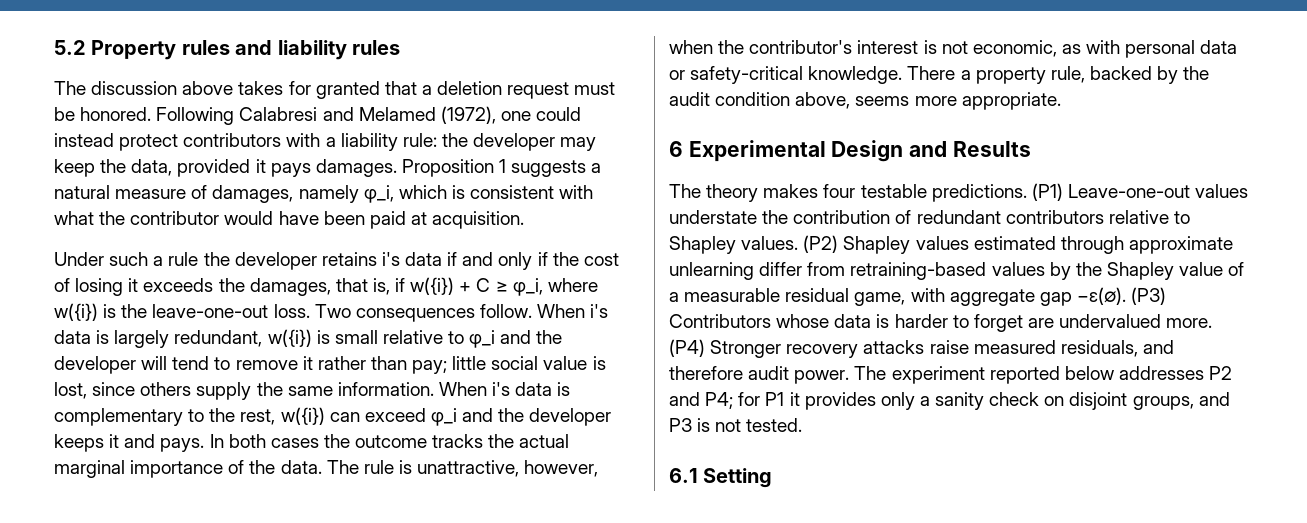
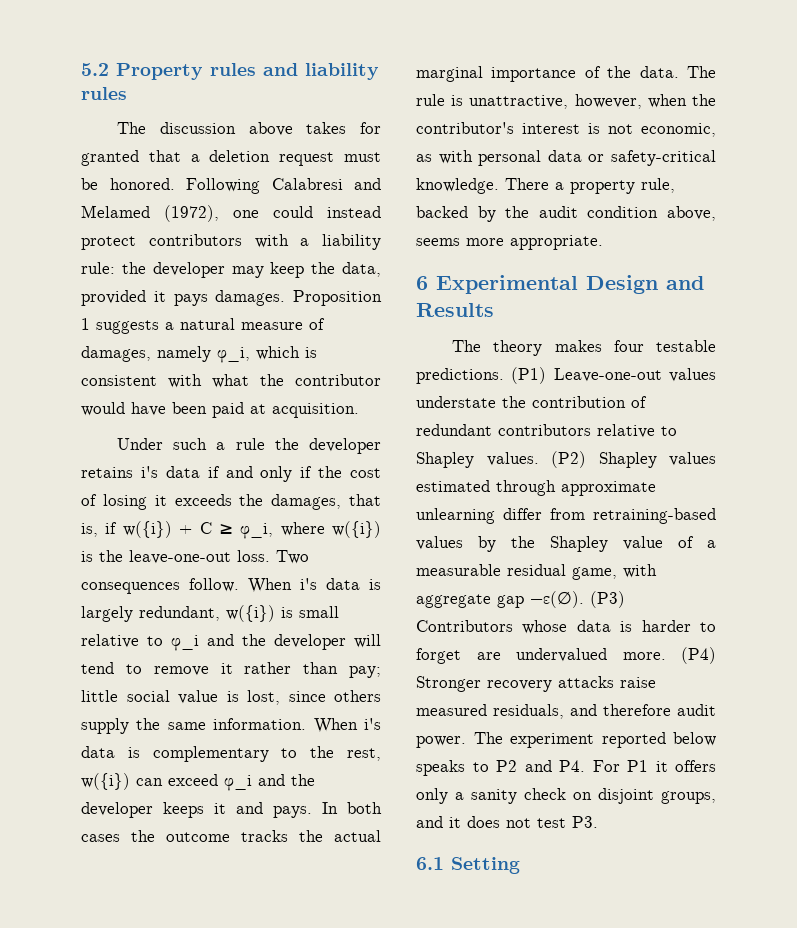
[1118,366,1233,380] [669,392,761,409] addresses P2 and P4; for -> [416,760,620,776] speaks to P2 and P4. For
[804,392,876,410] provides -> [675,760,716,772] offers
[669,418,803,432] P3 is not tested. -> [449,816,598,828] it does not test P3.

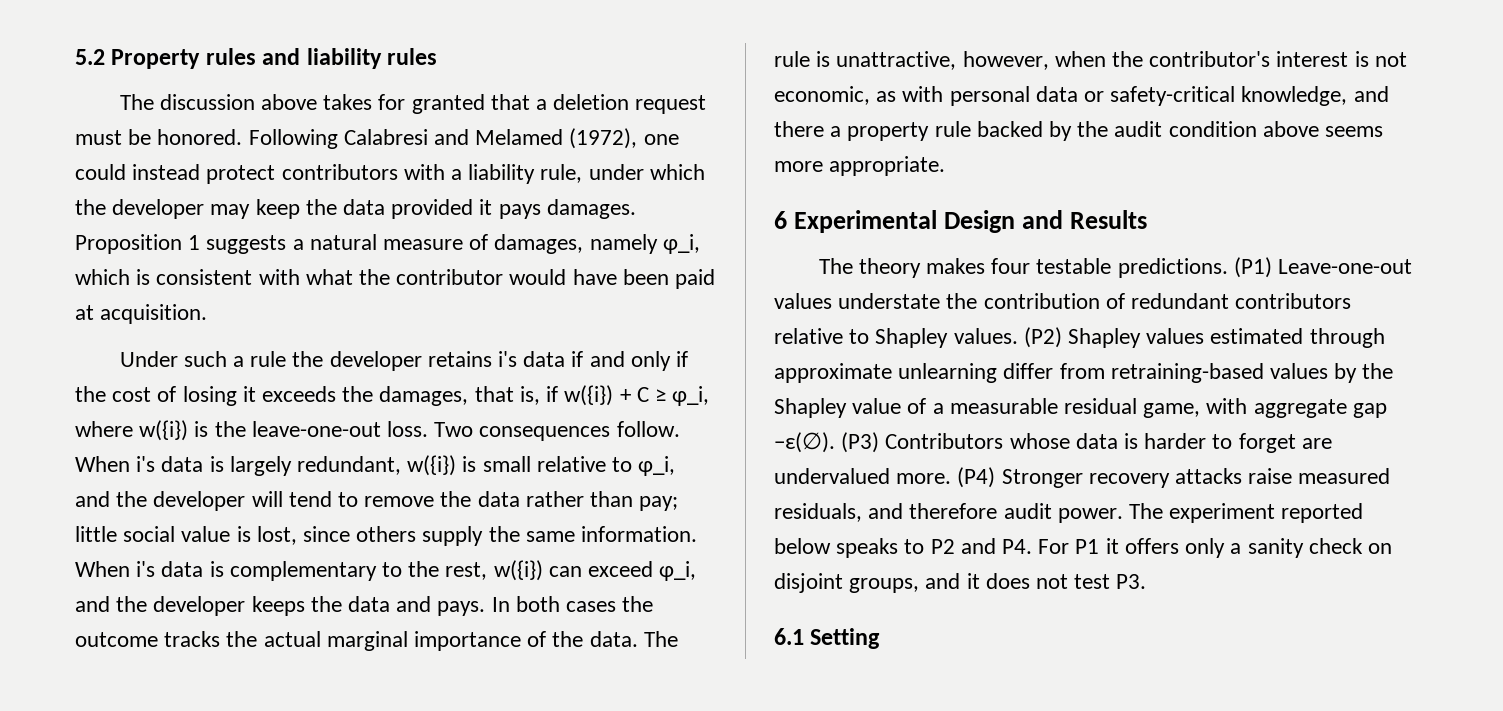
[81,262,115,274] rule: -> [540,164,705,183] rule, under which
[342,262,382,277] data, -> [343,199,386,215] data
[171,635,199,651] φ_i -> [638,456,676,476] φ_i,
[220,663,233,674] it -> [440,491,520,507] the data
[224,775,252,791] φ_i -> [659,561,697,581] φ_i,
[214,803,226,814] it -> [310,596,391,612] the data
[416,178,549,194] knowledge. There -> [1241,86,1389,106] [774,121,824,137] knowledge, and there
[641,178,675,193] rule, -> [934,121,971,137] rule
[667,206,716,221] above, -> [1262,121,1319,137] above

